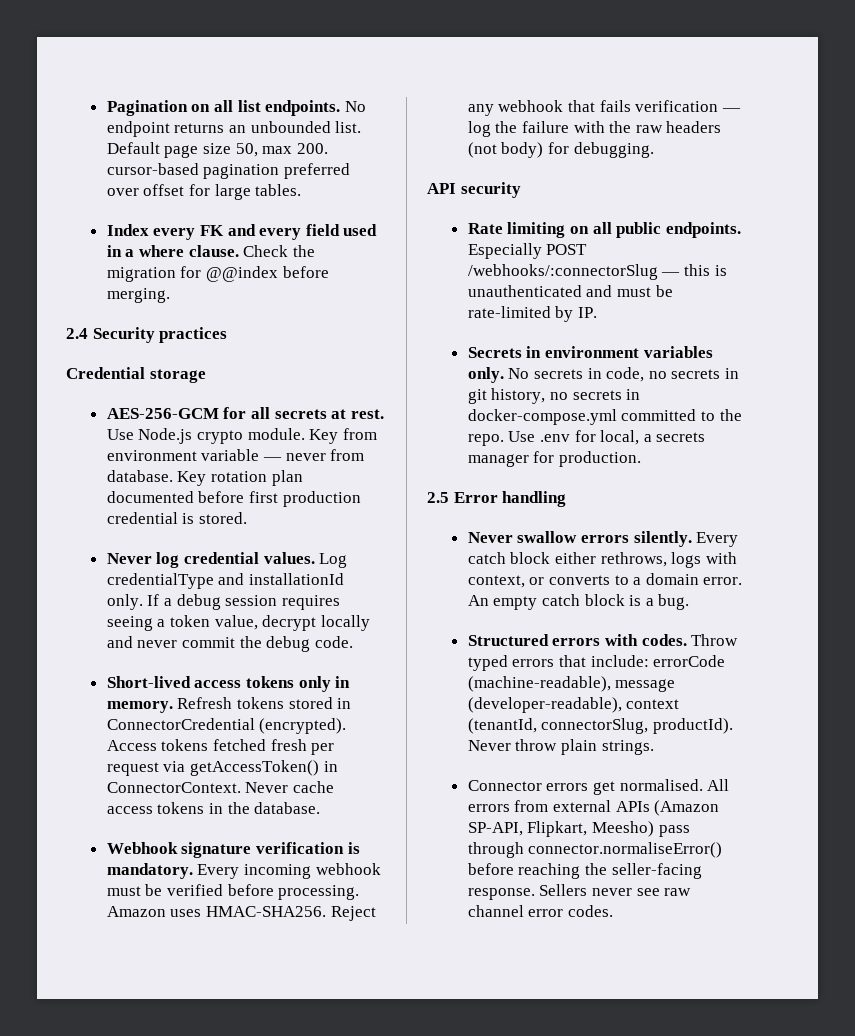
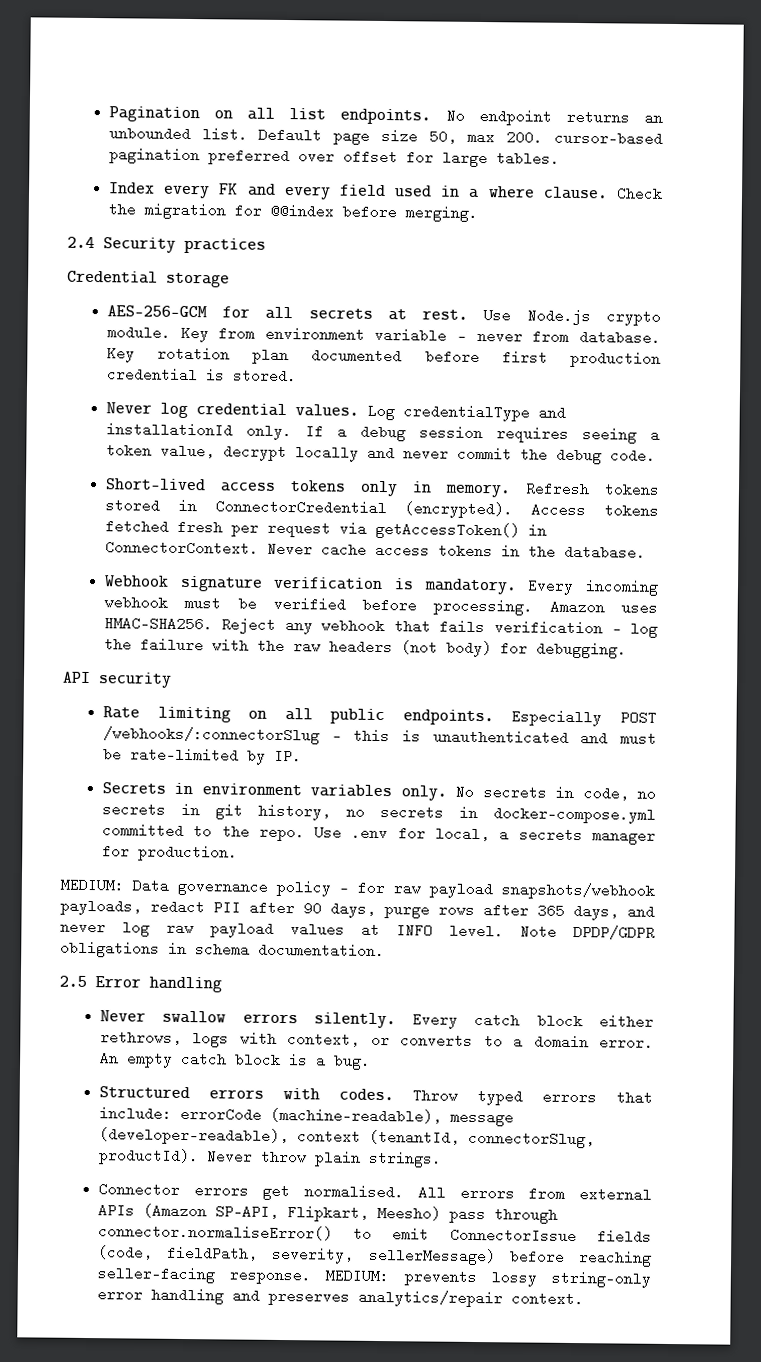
(641, 459) none -> [60,877,655,900] [60,898,655,921] [60,919,655,940] [60,940,385,959] // MEDIUM: Data governance policy — for raw payload snapshots/webhook payloads, redact PII after 90 days, purge rows after 365 days, and never log raw payload values at INFO level. Note DPDP/GDPR obligations in schema documentation.
(723, 850) none -> [353,1227,652,1244] [97,1245,496,1266] to emit ConnectorIssue fields (code, fieldPath, severity, sellerMessage)
[584,863,607,875] the -> (652, 1258) none
[539,884,692,896] [467,905,613,917] Sellers never see raw channel error codes. -> [325,1268,651,1288] [96,1287,584,1308] MEDIUM: prevents lossy string-only error handling and preserves analytics/repair context.

